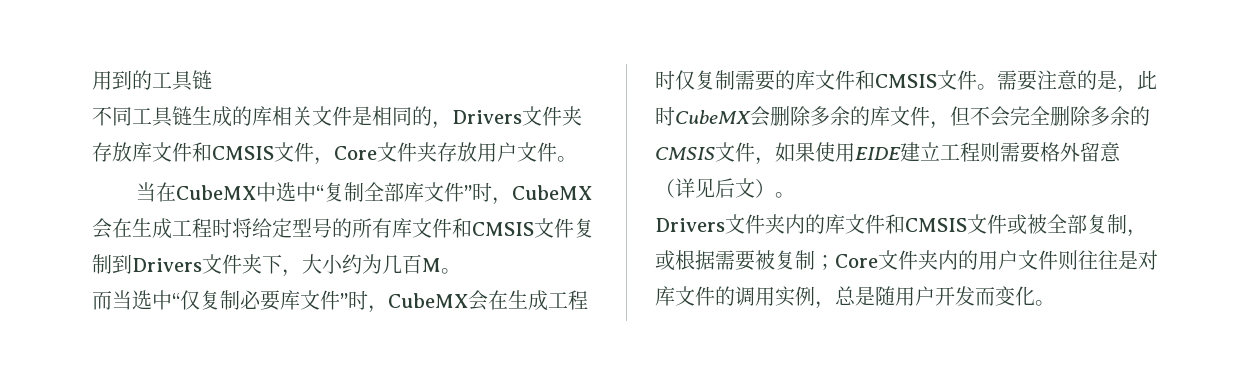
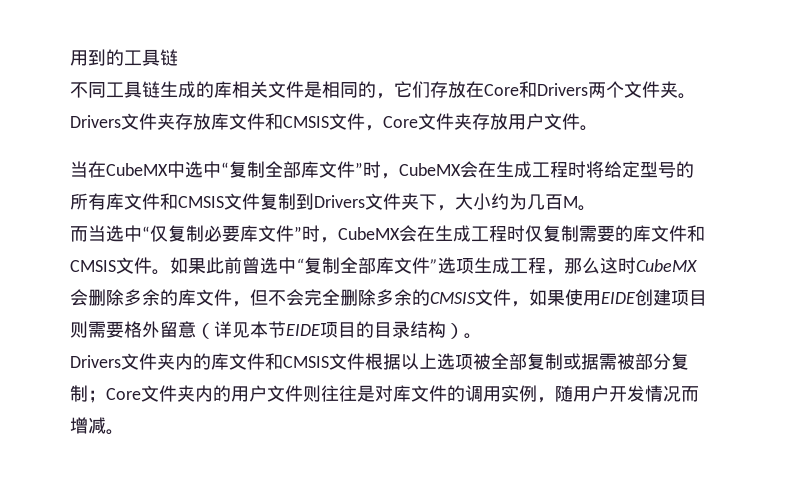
(452, 125) none -> [394,81,696,99] 它们存放在Core和Drivers两个文件夹。
[997,70,1157,93] 需要注意的是，此 -> [170,257,618,275] 如果此前曾选中“复制全部库文件”选项生成工程，那么这
[900,142,980,162] 建立工程 -> [635,289,707,306] 创建项目
[715,178,755,198] 后文 -> [250,321,446,338] 本节EIDE项目的目录结构
[1007,214,1147,237] [655,250,775,271] 或被全部复制，或根据需要被 -> [365,353,671,370] 根据以上选项被全部复制或据需被部分
[835,286,875,306] 总是 -> (555, 400) none
[975,286,1035,306] 而变化 -> [645,385,699,402] [70,417,106,434] 情况而增减

